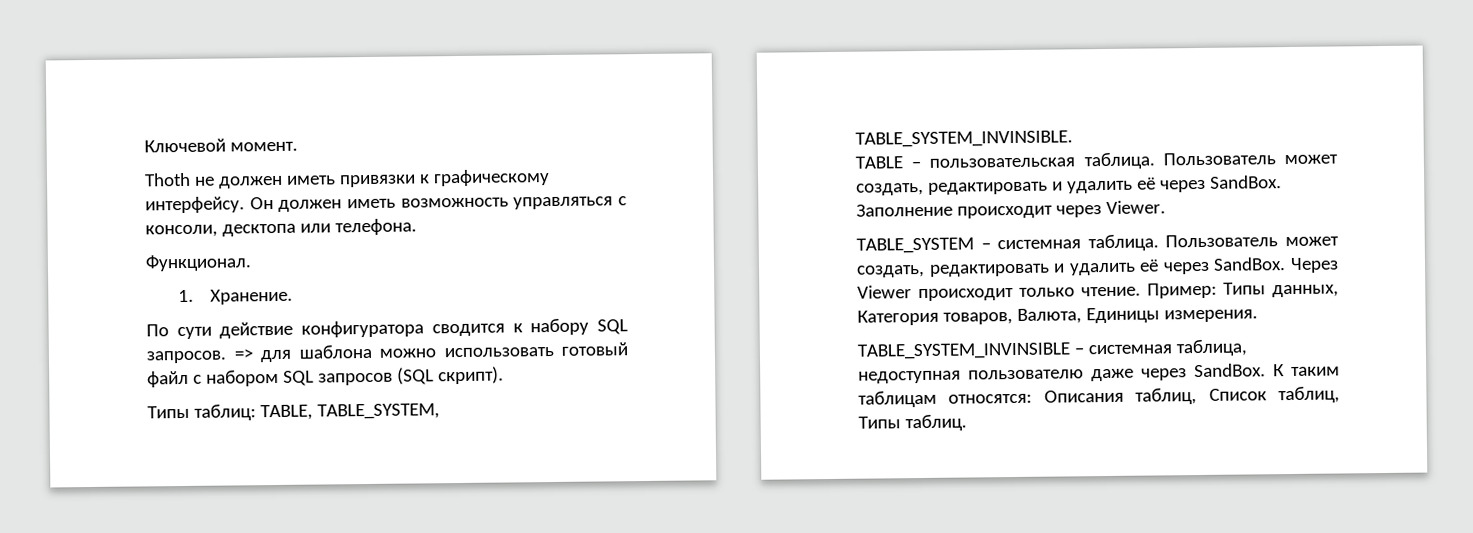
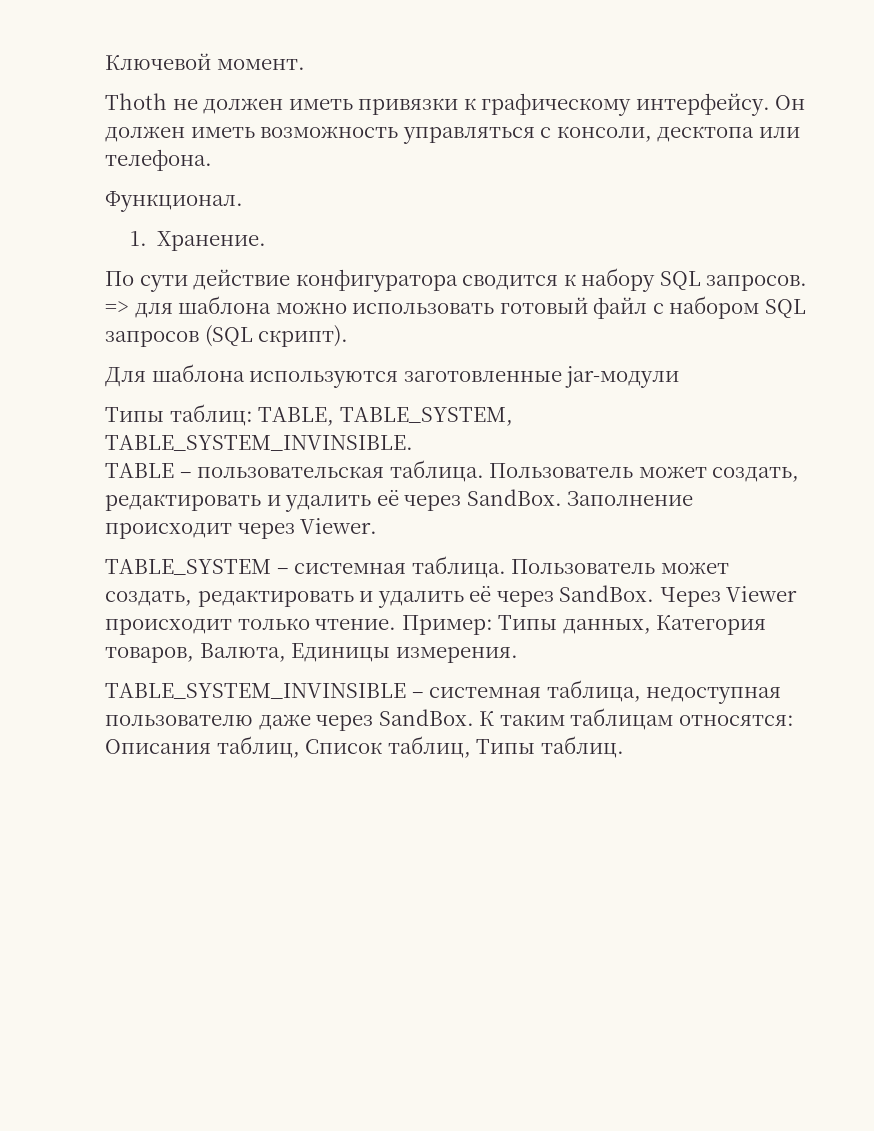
(504, 375) none -> [105,364,680,388] // Для шаблона используются заготовленные jar-модули

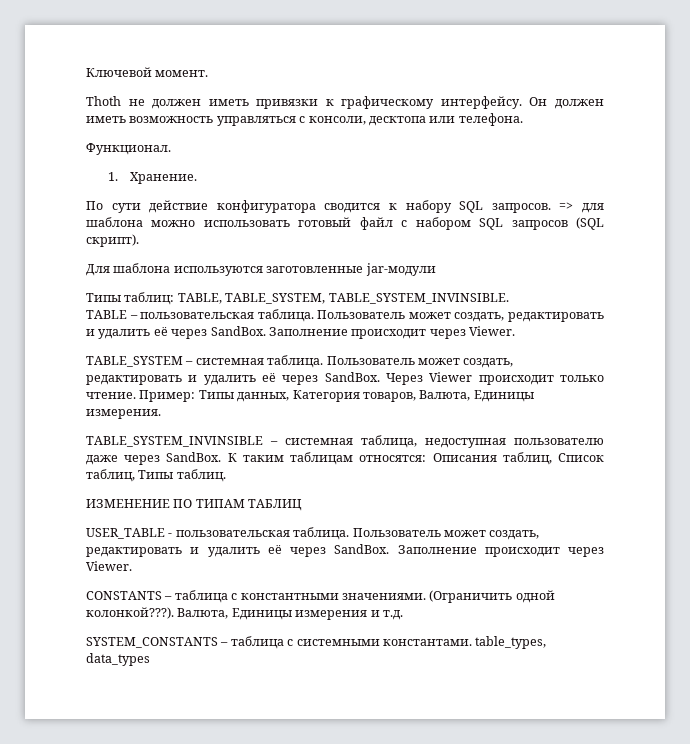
(624, 747) none -> [86,499,303,511] [86,527,540,540] [86,544,604,557] [86,561,132,571] [86,590,555,603] [86,607,403,620] [86,636,547,649] [86,653,150,666] // ИЗМЕНЕНИЕ ПО ТИПАМ ТАБЛИЦ // USER_TABLE - пользовательская таблица. Пользователь может создать, редактировать и удалить её через SandBox. Заполнение происходит через Viewer. // CONSTANTS – таблица с константными значениями. (Ограничить одной колонкой???). Валюта, Единицы измерения и т.д. // SYSTEM_CONSTANTS – таблица с системными константами. table_types, data_types

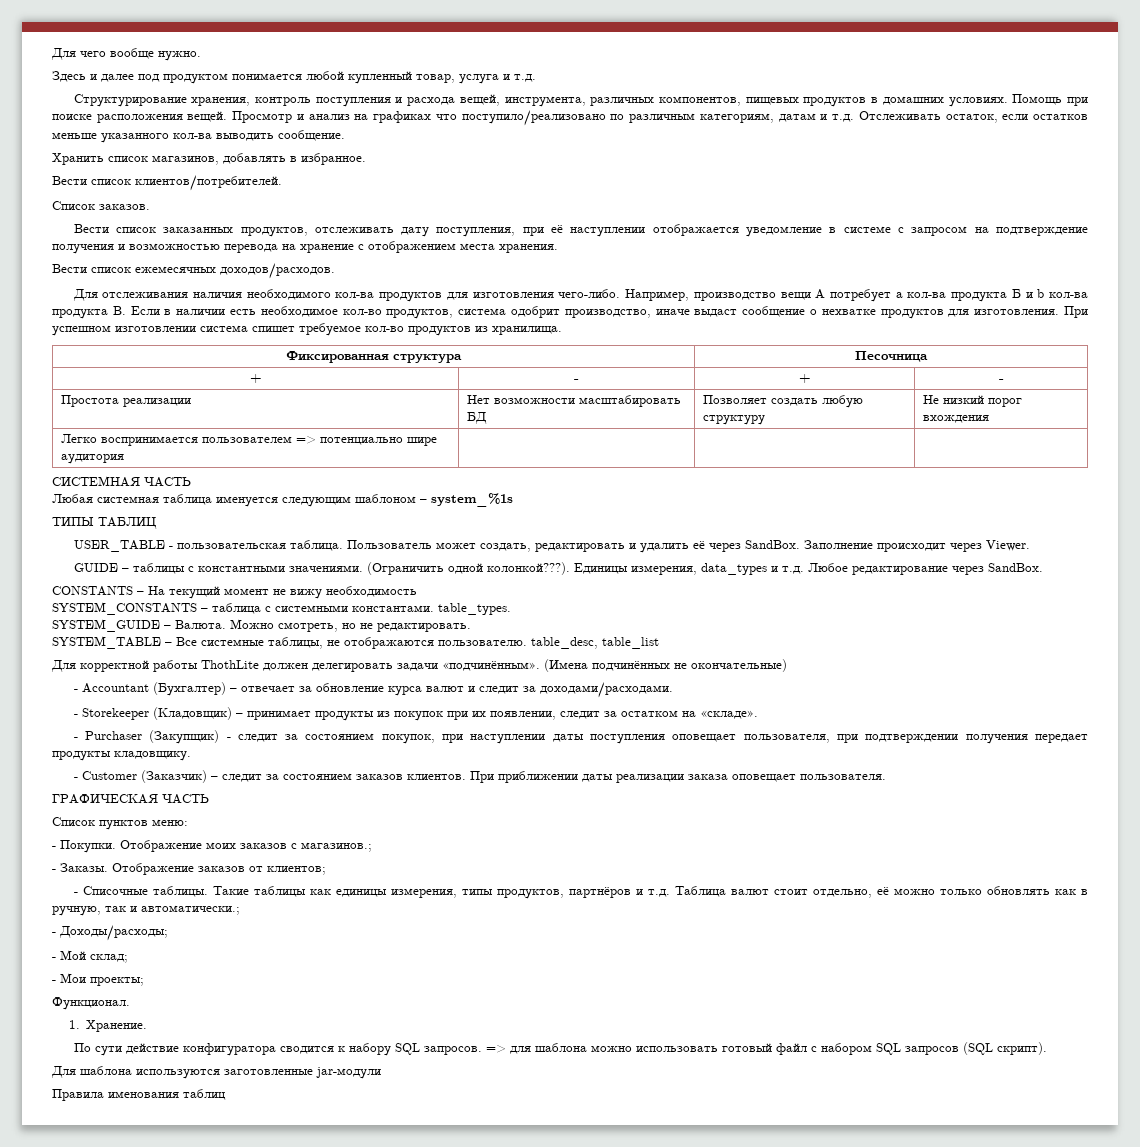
[86,67,209,77] [86,96,604,109] [86,113,523,126] Ключевой момент. // Thoth не должен иметь привязки к графическому интерфейсу. Он должен иметь возможность управляться с консоли, десктопа или телефона. -> [51,48,201,61] [52,71,536,84] [73,94,1088,107] [52,110,1088,126] [52,130,345,143] [52,153,366,165] [52,175,282,191] [52,201,150,210] [73,224,1089,237] [52,241,558,254] [52,263,335,279] [72,289,1089,302] [52,306,1088,319] [52,323,562,336] [286,350,462,363] [855,351,928,362] [249,374,262,383] [574,379,579,382] [798,374,811,383] [998,379,1004,382] [61,395,192,407] [467,395,682,407] [467,412,488,424] [703,395,864,408] [703,415,766,425] [923,395,1023,407] [923,415,990,423] [61,434,438,446] [61,454,125,464] [52,476,191,487] [52,493,513,507] [52,517,157,529] [73,540,1030,553] [73,562,1043,575] [52,586,417,599] [52,602,511,615] [52,619,471,632] [52,636,659,649] [51,659,787,672] [73,682,673,698] [73,707,758,721] [73,730,1089,744] [52,751,191,761] [73,770,886,783] [52,794,209,804] [52,817,188,830] [52,840,372,853] [52,863,326,875] [73,886,1088,899] [52,905,240,916] [52,925,168,941] [52,950,128,963] [52,973,144,986] Для чего вообще нужно. // Здесь и далее под продуктом понимается любой купленный товар, услуга и т.д. // Структурирование хранения, контроль поступления и расхода вещей, инструмента, различных компонентов, пищевых продуктов в домашних условиях. Помощь при поиске расположения вещей. Просмотр и анализ на графиках что поступило/реализовано по различным категориям, датам и т.д. Отслеживать остаток, если остатков меньше указанного кол-ва выводить сообщение. // Хранить список магазинов, добавлять в избранное. // Вести список клиентов/потребителей. // Список заказов. // Вести список заказанных продуктов, отслеживать дату поступления, при её наступлении отображается уведомление в системе с запросом на подтверждение получения и возможностью перевода на хранение с отображением места хранения. // Вести список ежемесячных доходов/расходов. // Для отслеживания наличия необходимого кол-ва продуктов для изготовления чего-либо. Например, производство вещи А потребует a кол-ва продукта Б и b кол-ва продукта В. Если в наличии есть необходимое кол-во продуктов, система одобрит производство, иначе выдаст сообщение о нехватке продуктов для изготовления. При успешном изготовлении система спишет требуемое кол-во продуктов из хранилища. // Фиксированная структура | Песочница // + | - | + | - // Простота реализации | Нет возможности масштабировать БД | Позволяет создать любую структуру | Не низкий порог вхождения // Легко воспринимается пользователем => потенциально шире аудитория | | | // СИСТЕМНАЯ ЧАСТЬ // Любая системная таблица именуется следующим шаблоном – system_%1s // ТИПЫ ТАБЛИЦ // USER_TABLE - пользовательская таблица. Пользователь может создать, редактировать и удалить её через SandBox. Заполнение происходит через Viewer. // GUIDE – таблицы с константными значениями. (Ограничить одной колонкой???). Единицы измерения, data_types и т.д. Любое редактирование через SandBox. // CONSTANTS – На текущий момент не вижу необходимость // SYSTEM_CONSTANTS – таблица с системными константами. table_types. // SYSTEM_GUIDE – Валюта. Можно смотреть, но не редактировать. // SYSTEM_TABLE – Все системные таблицы, не отображаются пользователю. table_desc, table_list // Для корректной работы ThothLite должен делегировать задачи «подчинённым». (Имена подчинённых не окончательные) // - Accountant (Бухгалтер) – отвечает за обновление курса валют и следит за доходами/расходами. // - Storekeeper (Кладовщик) – принимает продукты из покупок при их появлении, следит за остатком на «складе». // - Purchaser (Закупщик) - следит за состоянием покупок, при наступлении даты поступления оповещает пользователя, при подтверждении получения передает продукты кладовщику. // - Customer (Заказчик) – следит за состоянием заказов клиентов. При приближении даты реализации заказа оповещает пользователя. // ГРАФИЧЕСКАЯ ЧАСТЬ // Список пунктов меню: // - Покупки. Отображение моих заказов с магазинов.; // - Заказы. Отображение заказов от клиентов; // - Списочные таблицы. Такие таблицы как единицы измерения, типы продуктов, партнёров и т.д. Таблица валют стоит отдельно, её можно только обновлять как в ручную, так и автоматически.; // - Доходы/расходы; // - Мой склад; // - Мои проекты;
[86,292,509,305] [86,309,604,322] [86,326,515,339] [86,355,514,368] [86,372,604,385] [86,390,534,402] [86,409,161,419] [86,435,604,448] [86,452,604,465] [86,469,226,482] [86,499,303,511] [86,527,540,540] [86,544,604,557] [86,561,132,571] [86,590,555,603] [86,607,403,620] [86,636,547,649] [86,653,150,666] Типы таблиц: TABLE, TABLE_SYSTEM, TABLE_SYSTEM_INVINSIBLE. // TABLE – пользовательская таблица. Пользователь может создать, редактировать и удалить её через SandBox. Заполнение происходит через Viewer. // TABLE_SYSTEM – системная таблица. Пользователь может создать, редактировать и удалить её через SandBox. Через Viewer происходит только чтение. Пример: Типы данных, Категория товаров, Валюта, Единицы измерения. // TABLE_SYSTEM_INVINSIBLE – системная таблица, недоступная пользователю даже через SandBox. К таким таблицам относятся: Описания таблиц, Список таблиц, Типы таблиц. // ИЗМЕНЕНИЕ ПО ТИПАМ ТАБЛИЦ // USER_TABLE - пользовательская таблица. Пользователь может создать, редактировать и удалить её через SandBox. Заполнение происходит через Viewer. // CONSTANTS – таблица с константными значениями. (Ограничить одной колонкой???). Валюта, Единицы измерения и т.д. // SYSTEM_CONSTANTS – таблица с системными константами. table_types, data_types -> [52,1089,226,1101] Правила именования таблиц

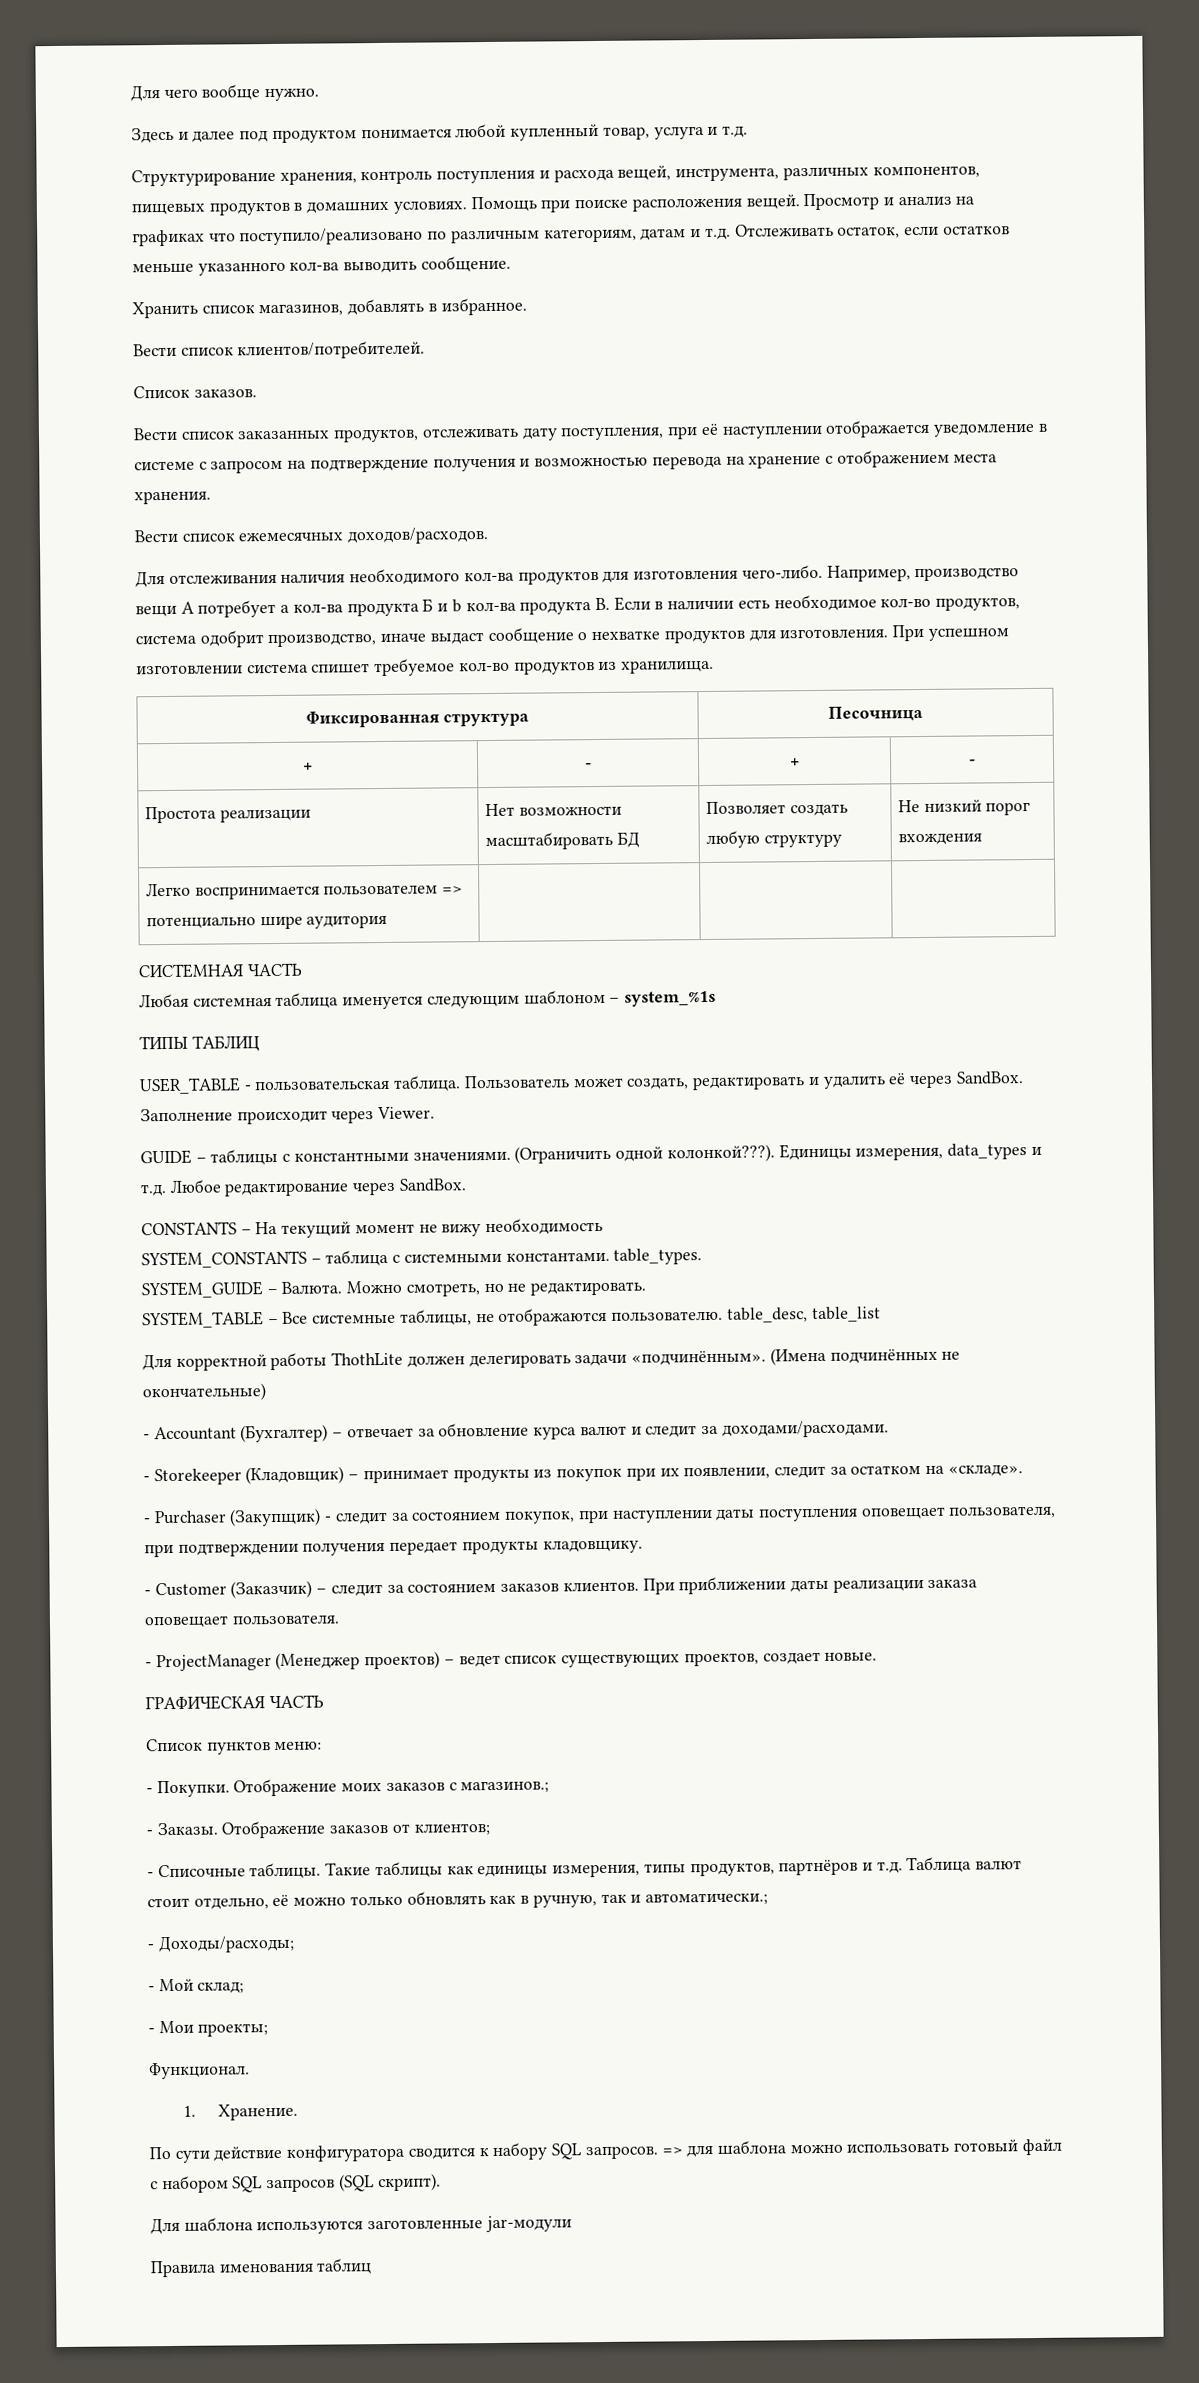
(886, 777) none -> [145,1651,878,1672] // - ProjectManager (Менеджер проектов) – ведет список существующих проектов, создает новые.

